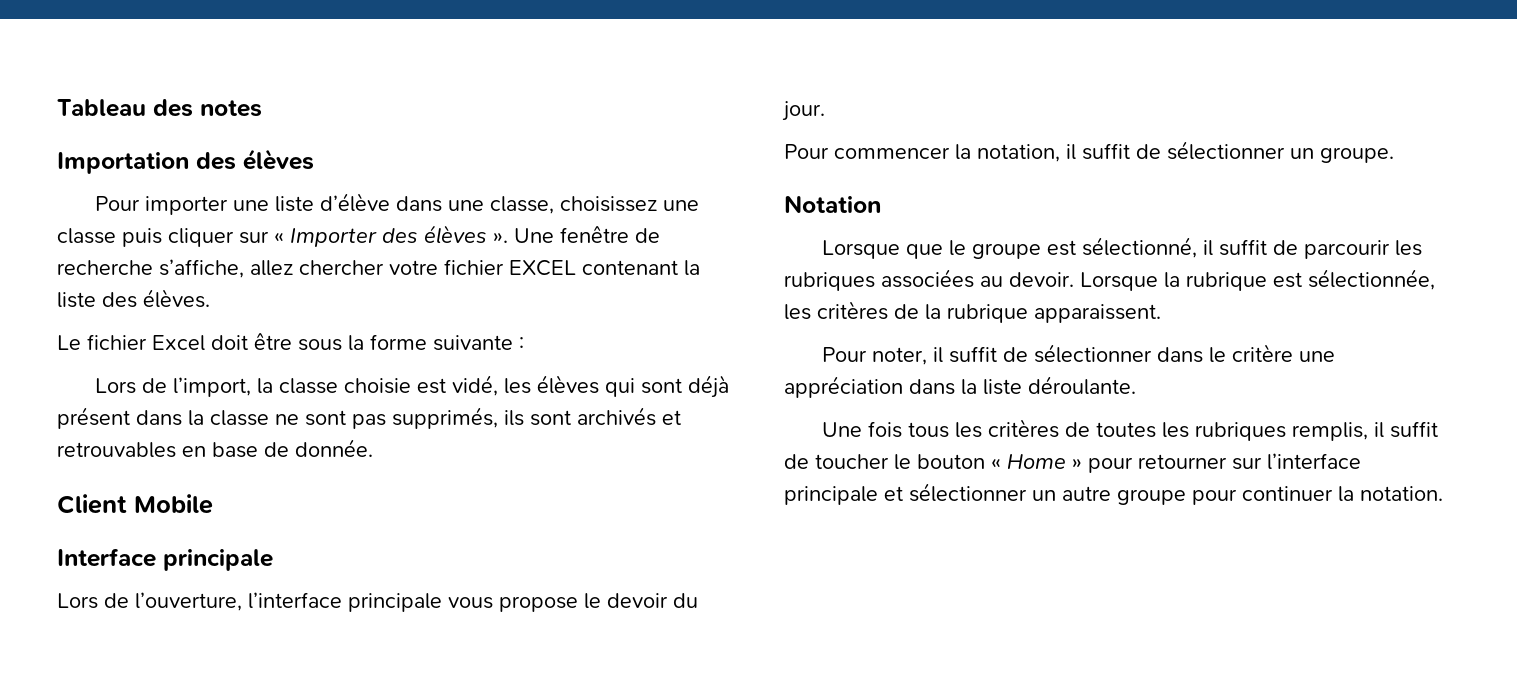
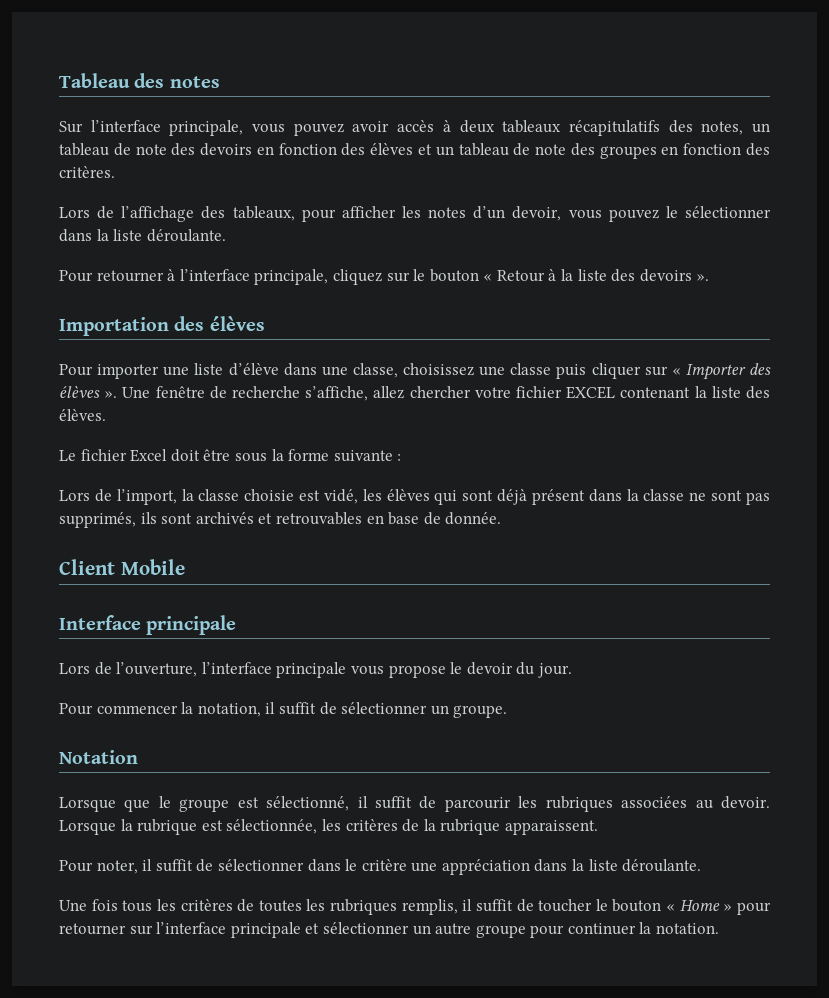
(262, 108) none -> [59,120,770,136] [59,143,771,159] [59,166,115,178] [59,206,771,222] [59,229,226,242] [59,269,710,285] // Sur l’interface principale, vous pouvez avoir accès à deux tableaux récapitulatifs des notes, un tableau de note des devoirs en fonction des élèves et un tableau de note des groupes en fonction des critères. // Lors de l’affichage des tableaux, pour afficher les notes d’un devoir, vous pouvez le sélectionner dans la liste déroulante. // Pour retourner à l’interface principale, cliquez sur le bouton « Retour à la liste des devoirs ».

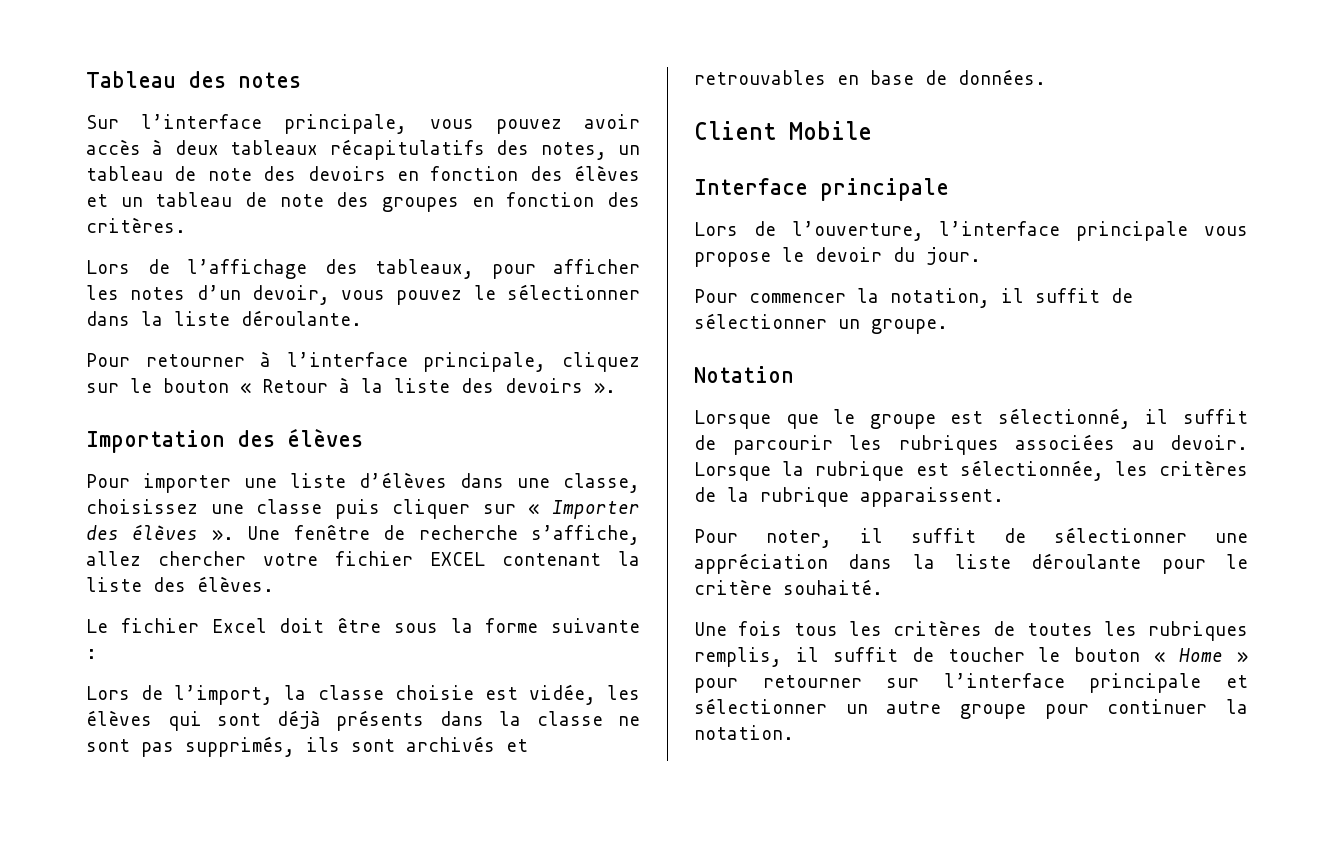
[228,363,279,376] d’élève -> [359,472,447,488] d’élèves
[323,489,358,504] vidé, -> [528,684,596,705] vidée,
[531,489,585,505] présent -> [336,710,424,731] présents
[445,512,502,525] donnée. -> [958,69,1046,85] données.
[307,859,407,872] dans le critère -> (1187, 535) none
[622,859,702,872] déroulante. -> [1031,553,1248,574] [694,579,883,595] déroulante pour le critère souhaité.

